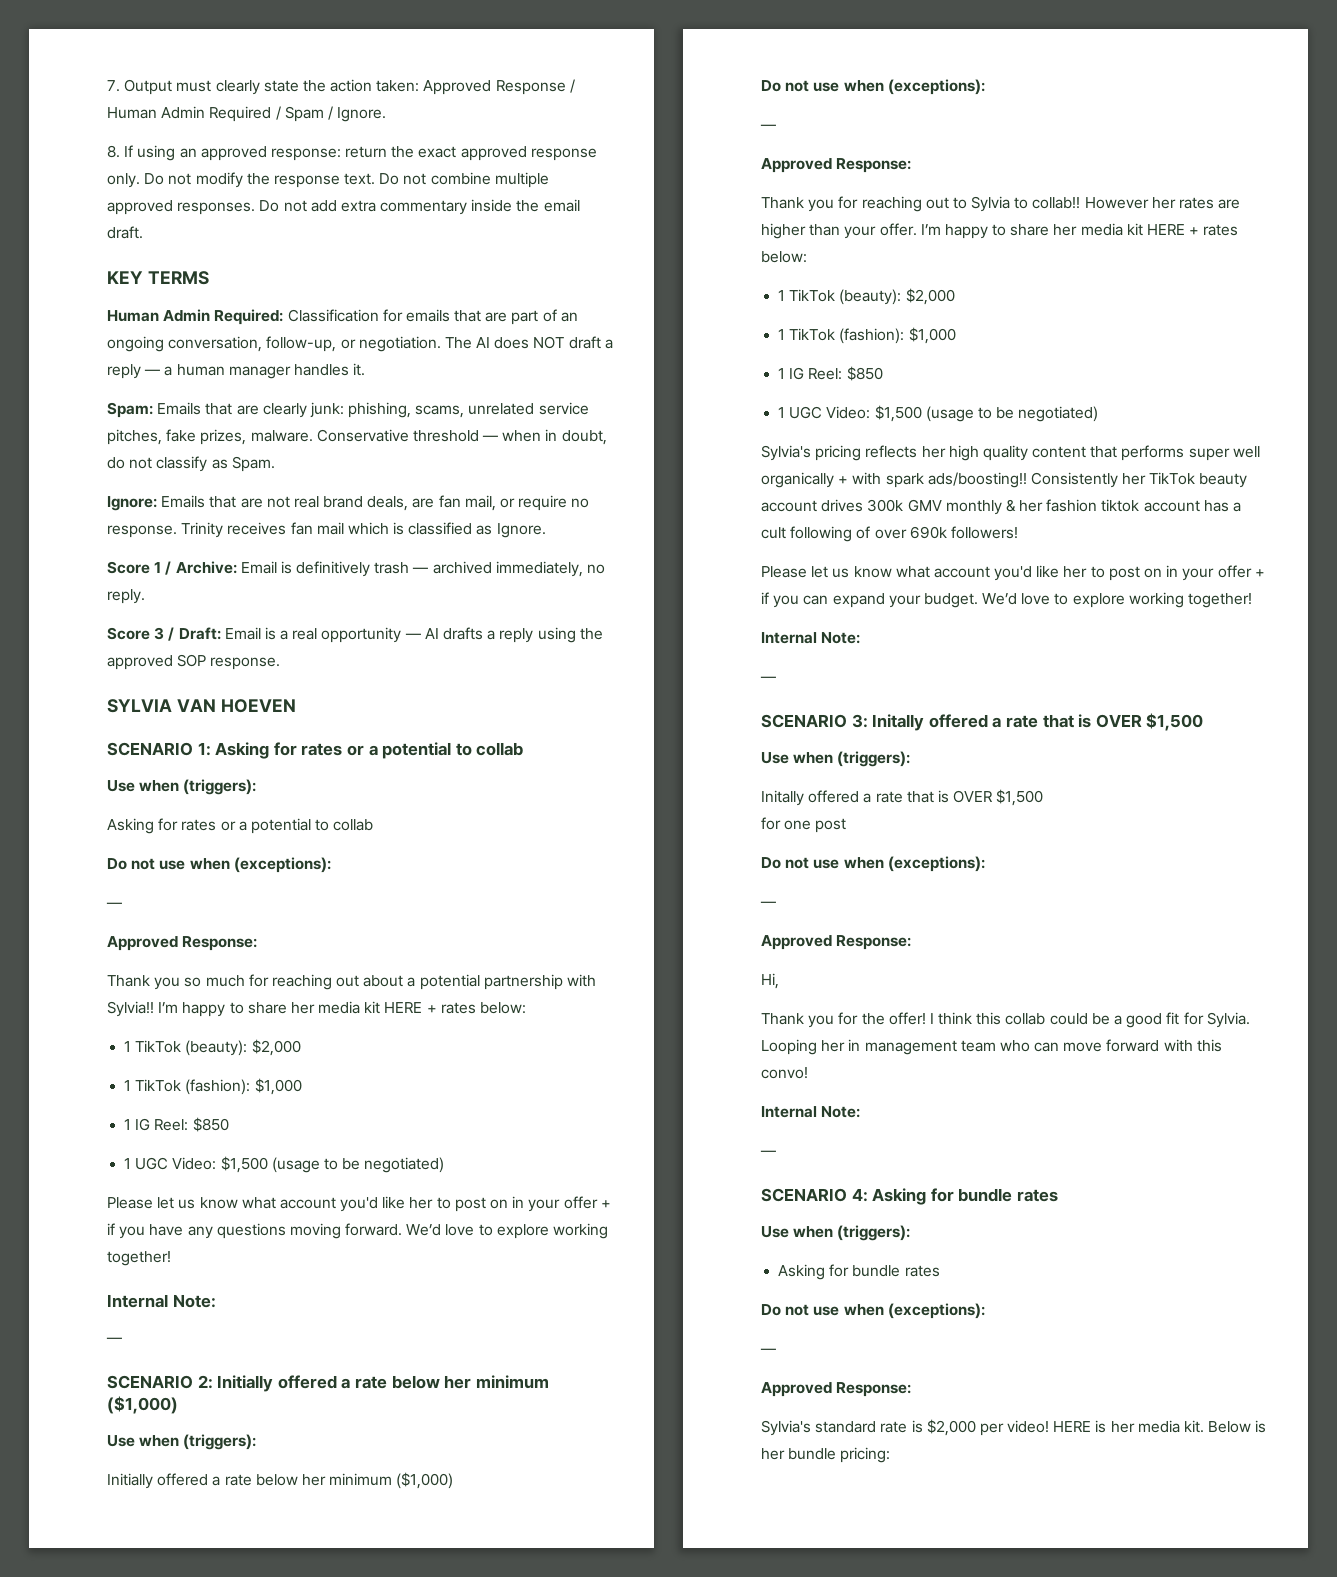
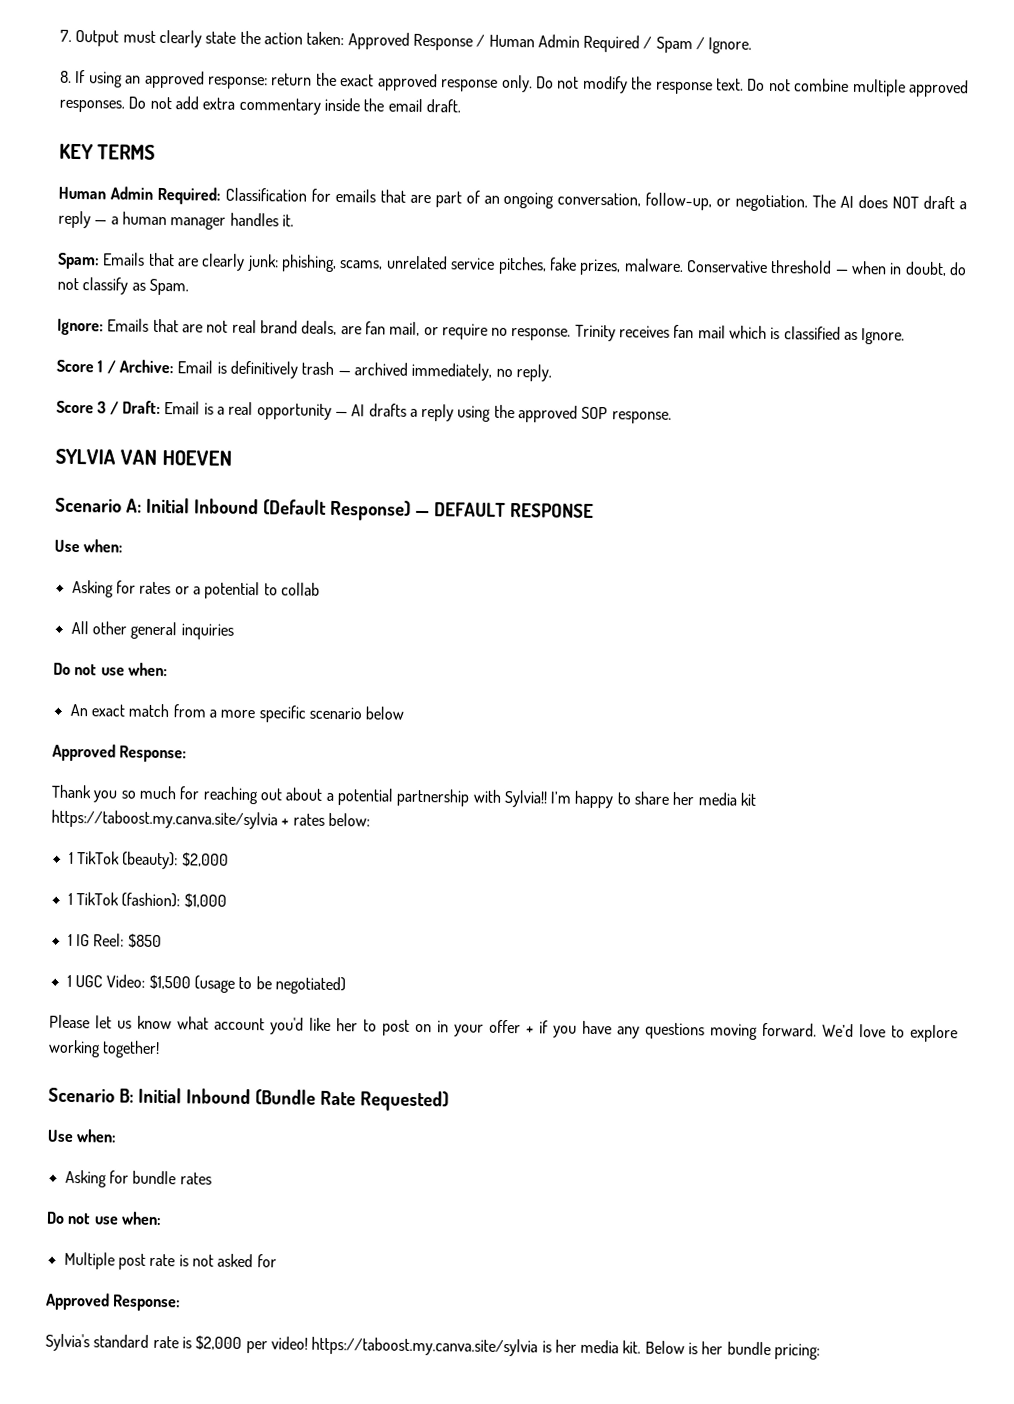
[107,742,524,759] [107,779,257,795] [107,818,374,834] [107,857,331,873] [106,902,122,908] SCENARIO 1: Asking for rates or a potential to collab // Use when (triggers): // Asking for rates or a potential to collab // Do not use when (exceptions): // — -> [55,497,594,521] [54,539,124,553] [71,579,320,600] [70,620,234,640] [53,662,168,677] [69,703,405,723] Scenario A: Initial Inbound (Default Response) — DEFAULT RESPONSE // Use when: // Asking for rates or a potential to collab // All other general inquiries // Do not use when: // An exact match from a more specific scenario below
[384,1002,423,1013] HERE -> [51,809,278,830] https://taboost.my.canva.site/sylvia
[107,1294,216,1308] [106,1337,122,1343] [107,1375,549,1392] [107,1396,178,1414] [107,1434,257,1450] [107,1472,454,1489] [761,79,985,95] [760,124,776,130] [761,158,912,173] [761,196,1241,212] [761,223,1239,239] [761,251,807,263] [778,288,955,305] [778,327,956,344] [778,366,883,381] [778,405,1099,422] [761,445,1260,461] [761,472,1248,488] [761,499,1242,515] [761,526,1018,542] [761,565,1265,581] [761,592,1253,608] [761,632,861,644] [760,676,776,682] [761,713,1204,731] [761,751,911,767] [761,789,1044,806] [761,817,847,833] [761,856,985,872] [760,901,776,907] [761,935,912,950] [761,973,779,989] [761,1012,1250,1028] [761,1039,1222,1055] [761,1067,808,1079] [761,1106,861,1118] [760,1150,776,1156] [761,1188,1058,1205] [761,1225,911,1241] Internal Note: // — // SCENARIO 2: Initially offered a rate below her minimum ($1,000) // Use when (triggers): // Initially offered a rate below her minimum ($1,000) // Do not use when (exceptions): // — // Approved Response: // Thank you for reaching out to Sylvia to collab!! However her rates are higher than your offer. I’m happy to share her media kit HERE + rates below: // 1 TikTok (beauty): $2,000 // 1 TikTok (fashion): $1,000 // 1 IG Reel: $850 // 1 UGC Video: $1,500 (usage to be negotiated) // Sylvia's pricing reflects her high quality content that performs super well organically + with spark ads/boosting!! Consistently her TikTok beauty account drives 300k GMV monthly & her fashion tiktok account has a cult following of over 690k followers! // Please let us know what account you'd like her to post on in your offer + if you can expand your budget. We’d love to explore working together! // Internal Note: // — // SCENARIO 3: Initally offered a rate that is OVER $1,500 // Use when (triggers): // Initally offered a rate that is OVER $1,500 // for one post // Do not use when (exceptions): // — // Approved Response: // Hi, // Thank you for the offer! I think this collab could be a good fit for Sylvia. Looping her in management team who can move forward with this convo! // Internal Note: // — // SCENARIO 4: Asking for bundle rates // Use when (triggers): -> [48,1087,449,1112] [47,1129,118,1143] Scenario B: Initial Inbound (Bundle Rate Requested) // Use when:
[843,1303,985,1319] [760,1348,776,1354] when (exceptions): // — -> [120,1211,162,1226] [63,1251,277,1270] when: // Multiple post rate is not asked for
[1053,1421,1092,1432] HERE -> [311,1336,539,1357] https://taboost.my.canva.site/sylvia

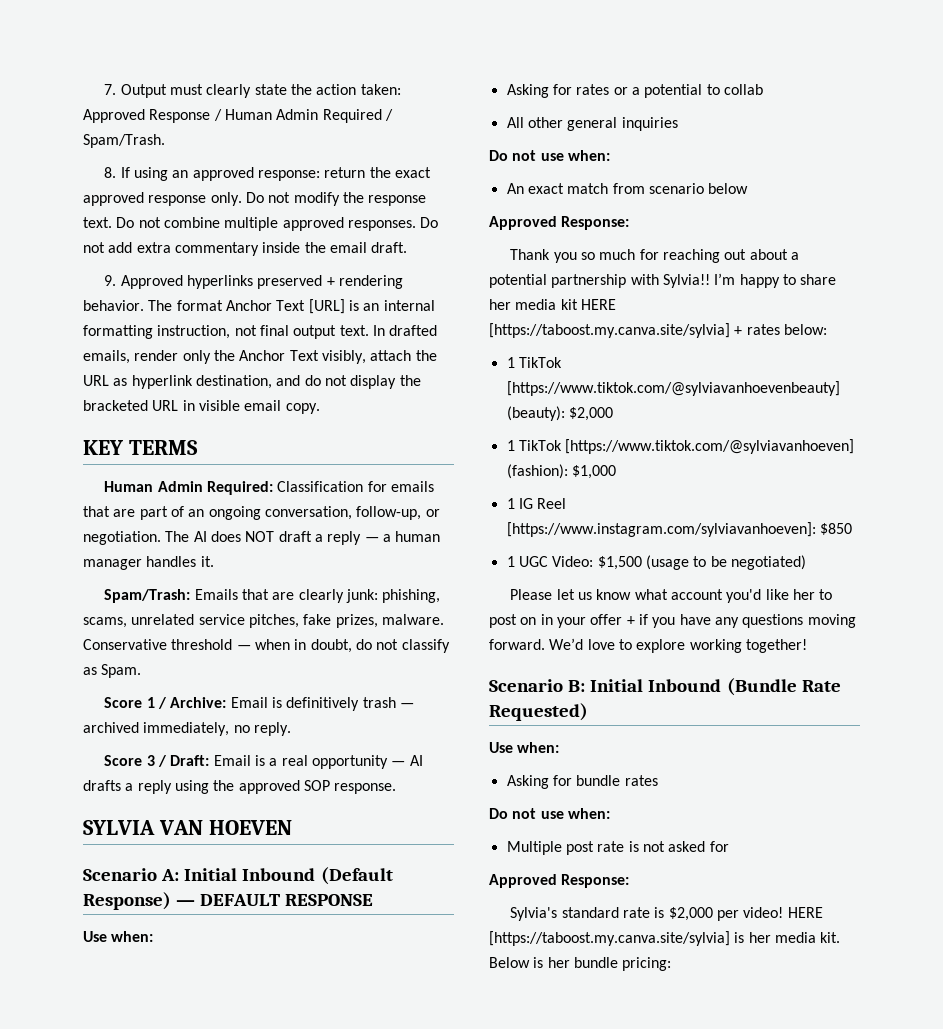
[655,36,753,54] Spam / Ignore. -> [83,134,165,148] Spam/Trash.
(461, 106) none -> [104,275,404,289] [83,299,435,314] [83,325,438,339] [83,350,437,364] [83,375,421,389] [83,400,320,414] // 9. Approved hyperlinks preserved + rendering behavior. The format Anchor Text [URL] is an internal formatting instruction, not final output text. In drafted emails, render only the Anchor Text visibly, attach the URL as hyperlink destination, and do not display the bracketed URL in visible email copy.
[57,252,100,270] Spam: -> [104,589,191,603] Spam/Trash:
[57,318,906,345] // Ignore: Emails that are not real brand deals, are fan mail, or require no response. Trinity receives fan mail which is classified as Ignore. -> (142, 671) none
[208,705,306,723] a more specific -> (645, 188) none
[51,809,278,830] https://taboost.my.canva.site/sylvia -> [580,299,616,310] [489,323,730,338] HERE [https://taboost.my.canva.site/sylvia]
(120, 858) none -> [506,381,840,396] [https://www.tiktok.com/@sylviavanhoevenbeauty]
(119, 899) none -> [565,439,855,454] [https://www.tiktok.com/@sylviavanhoeven]
[93,933,125,947] Reel: -> [537,498,567,509] [506,522,816,537] Reel [https://www.instagram.com/sylviavanhoeven]:
[311,1336,539,1357] https://taboost.my.canva.site/sylvia -> [787,907,823,918] [489,931,730,946] HERE [https://taboost.my.canva.site/sylvia]

